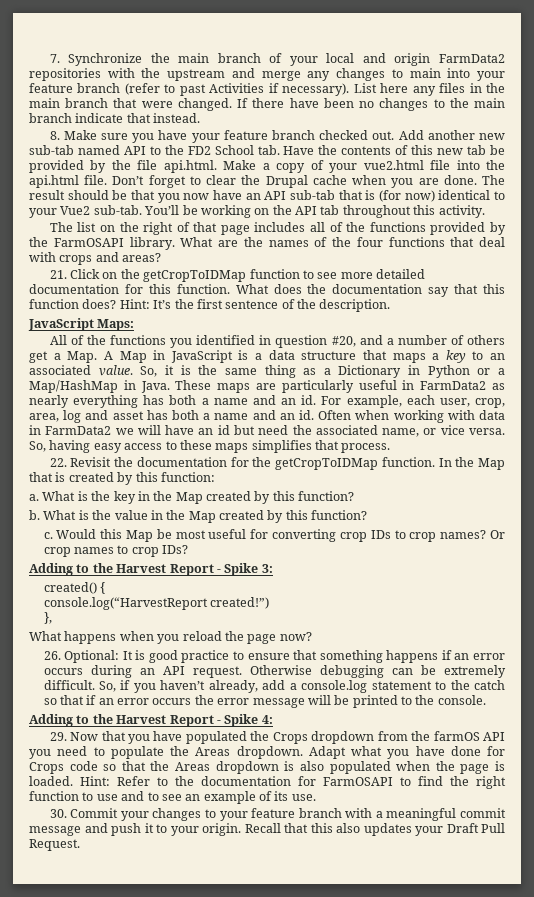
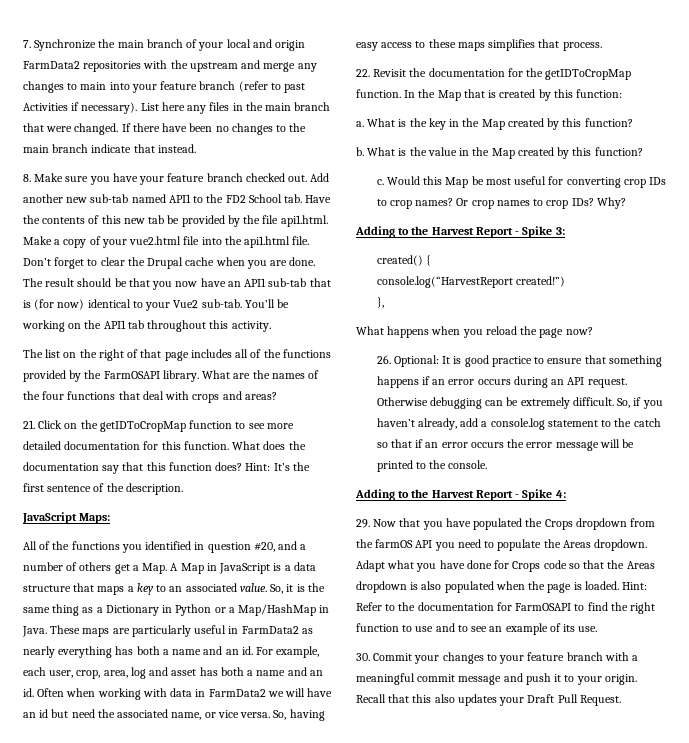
[123,146,146,155] API -> [168,194,191,203] API1
[163,160,217,173] api.html. -> [280,215,328,227] api1.html.
[29,175,79,188] api.html -> [244,236,291,248] api1.html
[264,191,287,200] API -> [244,278,267,287] API1
[295,206,317,215] API -> [103,320,126,329] API1
[143,270,247,282] getCropToIDMap -> [99,421,186,432] getIDToCropMap
[275,458,379,470] getCropToIDMap -> [545,69,632,80] getIDToCropMap
(189, 549) none -> [596,197,626,209] Why?

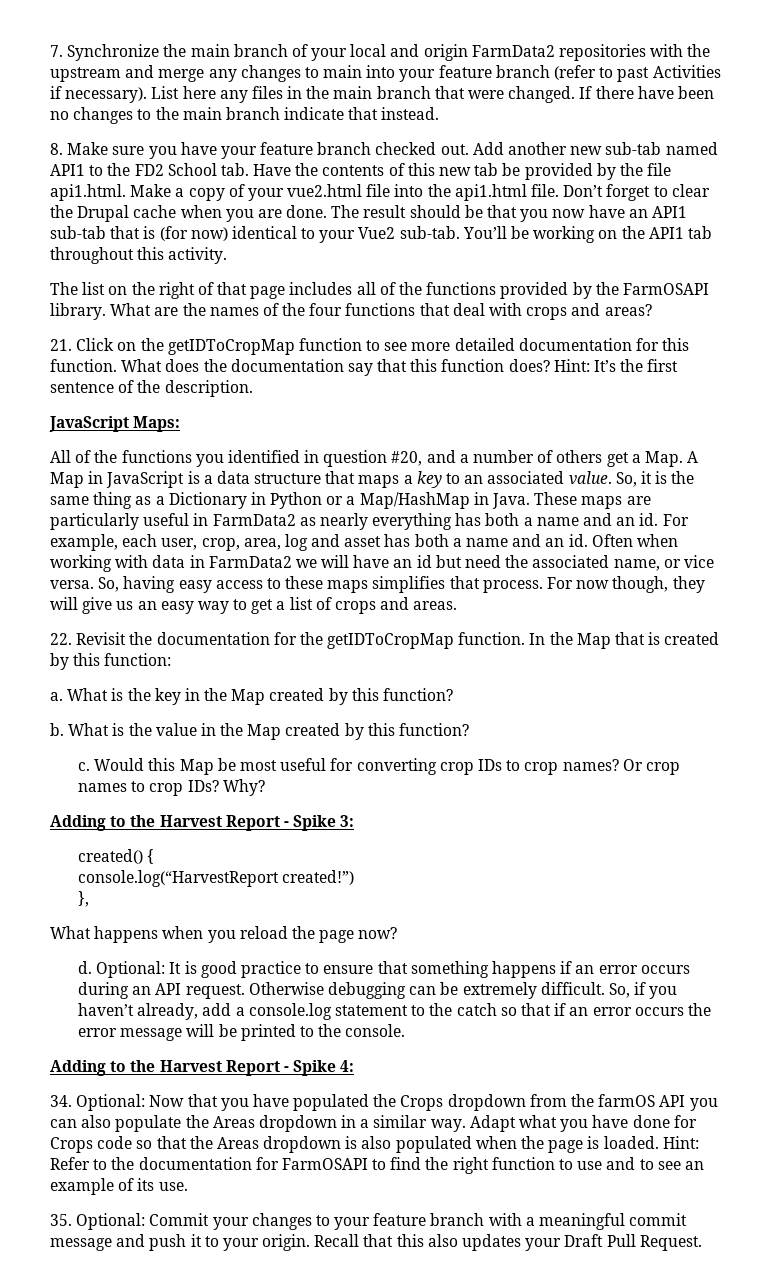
(602, 46) none -> [547,576,705,593] [50,597,458,614] For now though, they will give us an easy way to get a list of crops and areas.
[376,355,391,364] 26. -> [78,961,93,974] d.
[356,519,370,528] 29. -> [50,1094,146,1111] 34. Optional:
[457,539,495,548] need to -> [50,1115,112,1128] can also
[594,539,648,551] dropdown. -> [258,1115,466,1132] dropdown in a similar way.
[356,653,370,661] 30. -> [50,1213,146,1230] 35. Optional:

